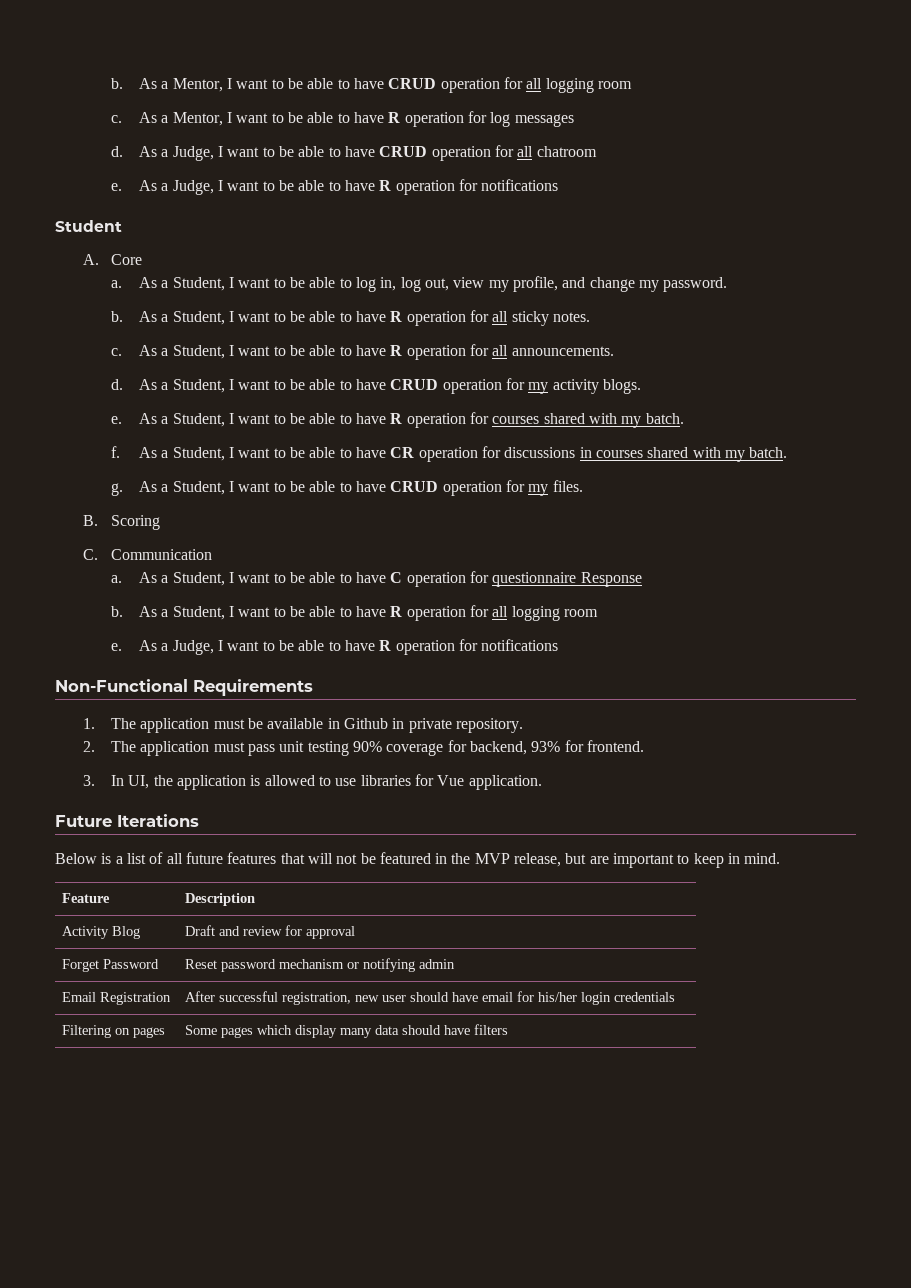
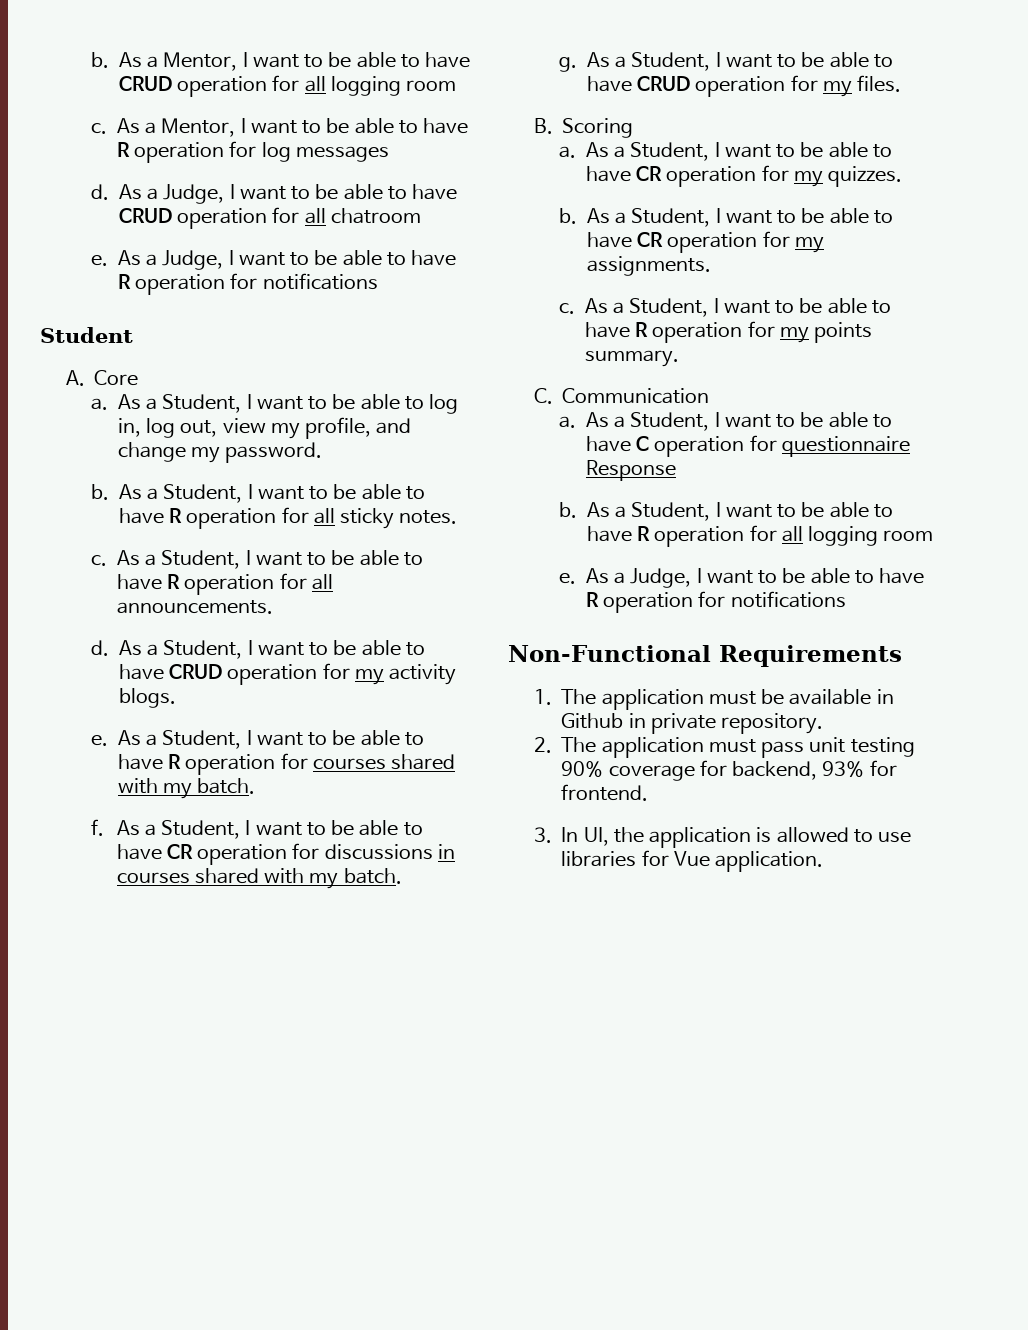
(161, 522) none -> [559,142,892,161] [585,165,903,187] [559,208,893,227] [586,231,824,253] [586,256,711,276] [559,298,891,317] [584,321,873,343] [584,350,679,367] // a. As a Student, I want to be able to have CR operation for my quizzes. // b. As a Student, I want to be able to have CR operation for my assignments. // c. As a Student, I want to be able to have R operation for my points summary.
[55,814,199,827] [55,852,781,868] [61,893,110,903] [184,893,255,906] [61,926,140,939] [184,925,355,939] [61,959,159,972] [184,958,455,972] [61,992,171,1005] [184,991,675,1005] [61,1025,165,1038] [184,1024,508,1038] // Future Iterations // Below is a list of all future features that will not be featured in the MVP release, but are important to keep in mind. // Feature | Description // Activity Blog | Draft and review for approval // Forget Password | Reset password mechanism or notifying admin // Email Registration | After successful registration, new user should have email for his/her login credentials // Filtering on pages | Some pages which display many data should have filters -> (824, 861) none

